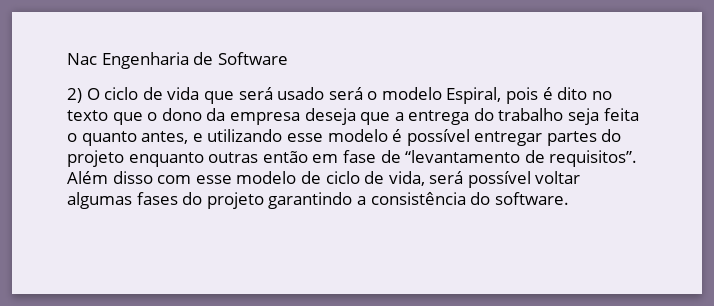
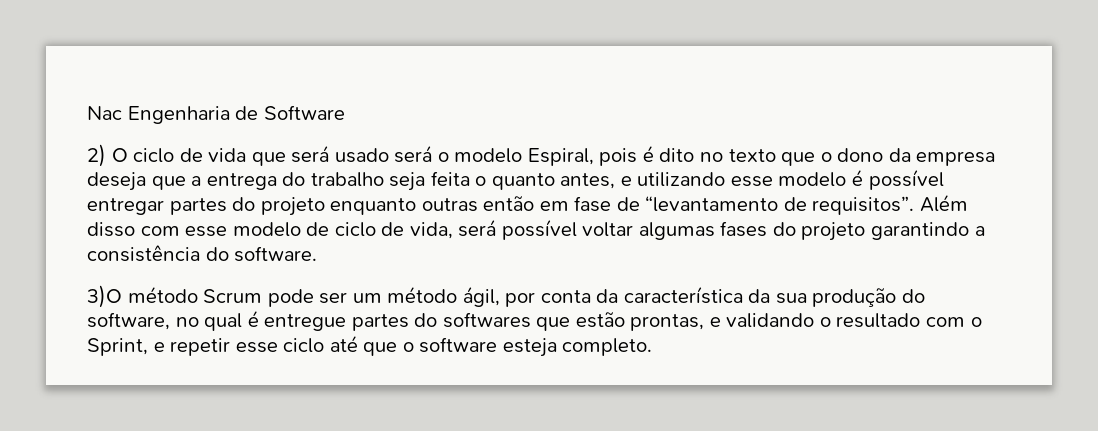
(569, 198) none -> [87,285,926,308] [87,310,982,331] [87,335,653,357] // 3)O método Scrum pode ser um método ágil, por conta da característica da sua produção do software, no qual é entregue partes do softwares que estão prontas, e validando o resultado com o Sprint, e repetir esse ciclo até que o software esteja completo.

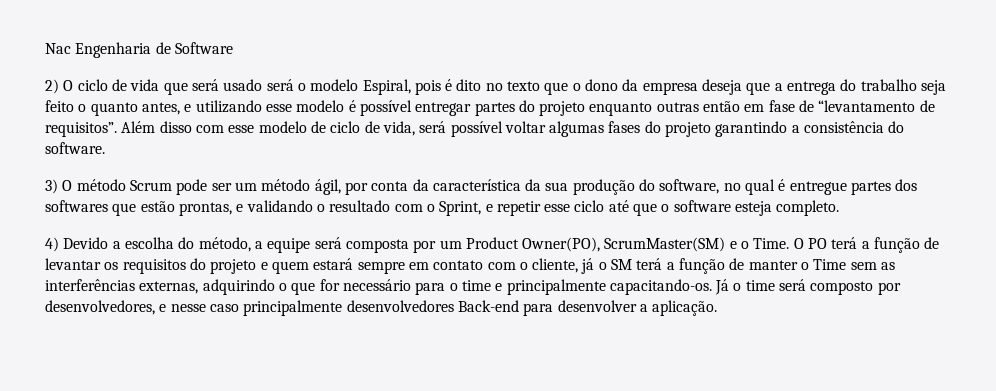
[430,171,470,186] feita -> [45,100,74,112] feito
[87,285,122,308] 3)O -> [45,179,73,194] 3) O
[414,313,438,327] do -> [895,179,918,191] dos
(653, 347) none -> [45,237,940,253] [45,258,896,274] [45,279,901,295] [45,300,718,316] // 4) Devido a escolha do método, a equipe será composta por um Product Owner(PO), ScrumMaster(SM) e o Time. O PO terá a função de levantar os requisitos do projeto e quem estará sempre em contato com o cliente, já o SM terá a função de manter o Time sem as interferências externas, adquirindo o que for necessário para o time e principalmente capacitando-os. Já o time será composto por desenvolvedores, e nesse caso principalmente desenvolvedores Back-end para desenvolver a aplicação.

